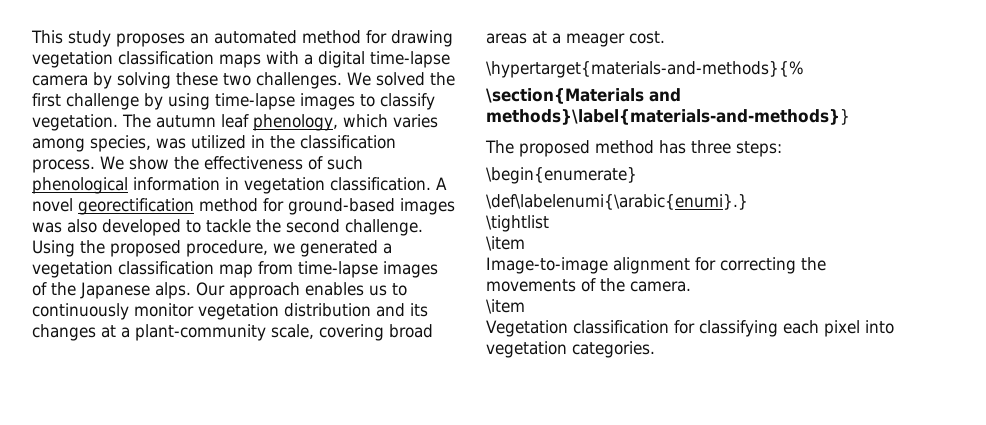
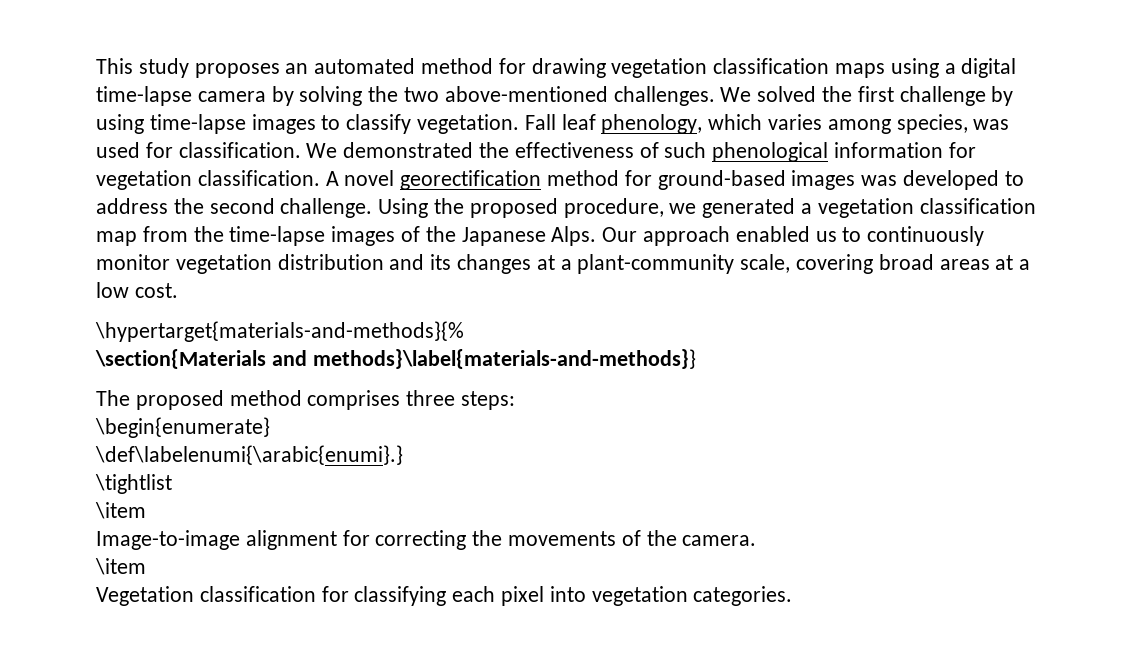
[266,51,299,64] with -> [890,58,939,78] using
[176,72,251,86] these two -> [368,86,608,102] the two above-mentioned
[122,114,216,128] The autumn -> [524,114,556,130] Fall
[191,135,396,149] [32,156,169,173] utilized in the classification process. We show -> [96,142,474,158] used for classification. We demonstrated
[225,177,239,190] in -> [948,142,976,158] for
[67,219,97,233] also -> (898, 180) none
[206,219,251,233] tackle -> [96,198,168,214] address
(293, 268) none -> [193,226,224,242] the
[155,282,191,299] alps. -> [551,226,597,246] Alps.
[305,282,364,296] enables -> [735,226,810,242] enabled
[566,33,625,47] meager -> [96,282,129,298] low
[659,140,686,154] has -> [307,390,401,410] comprises

